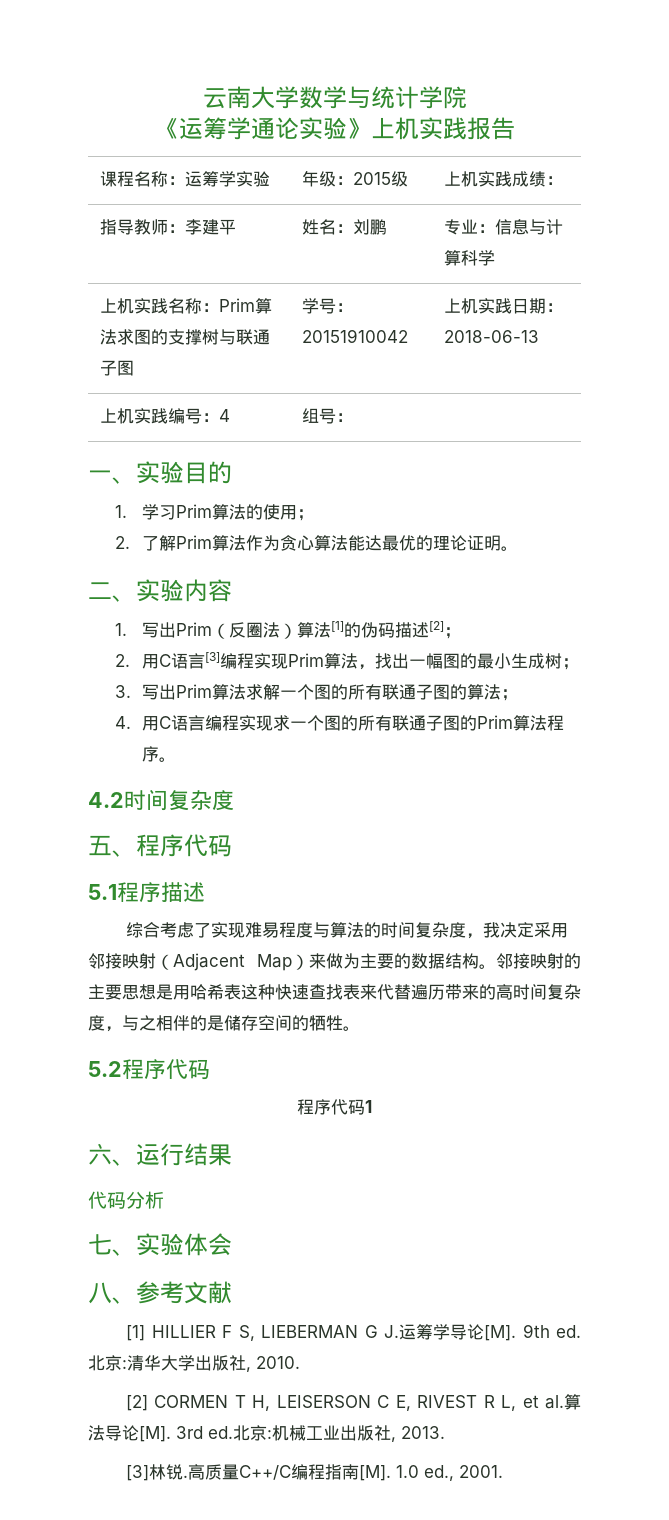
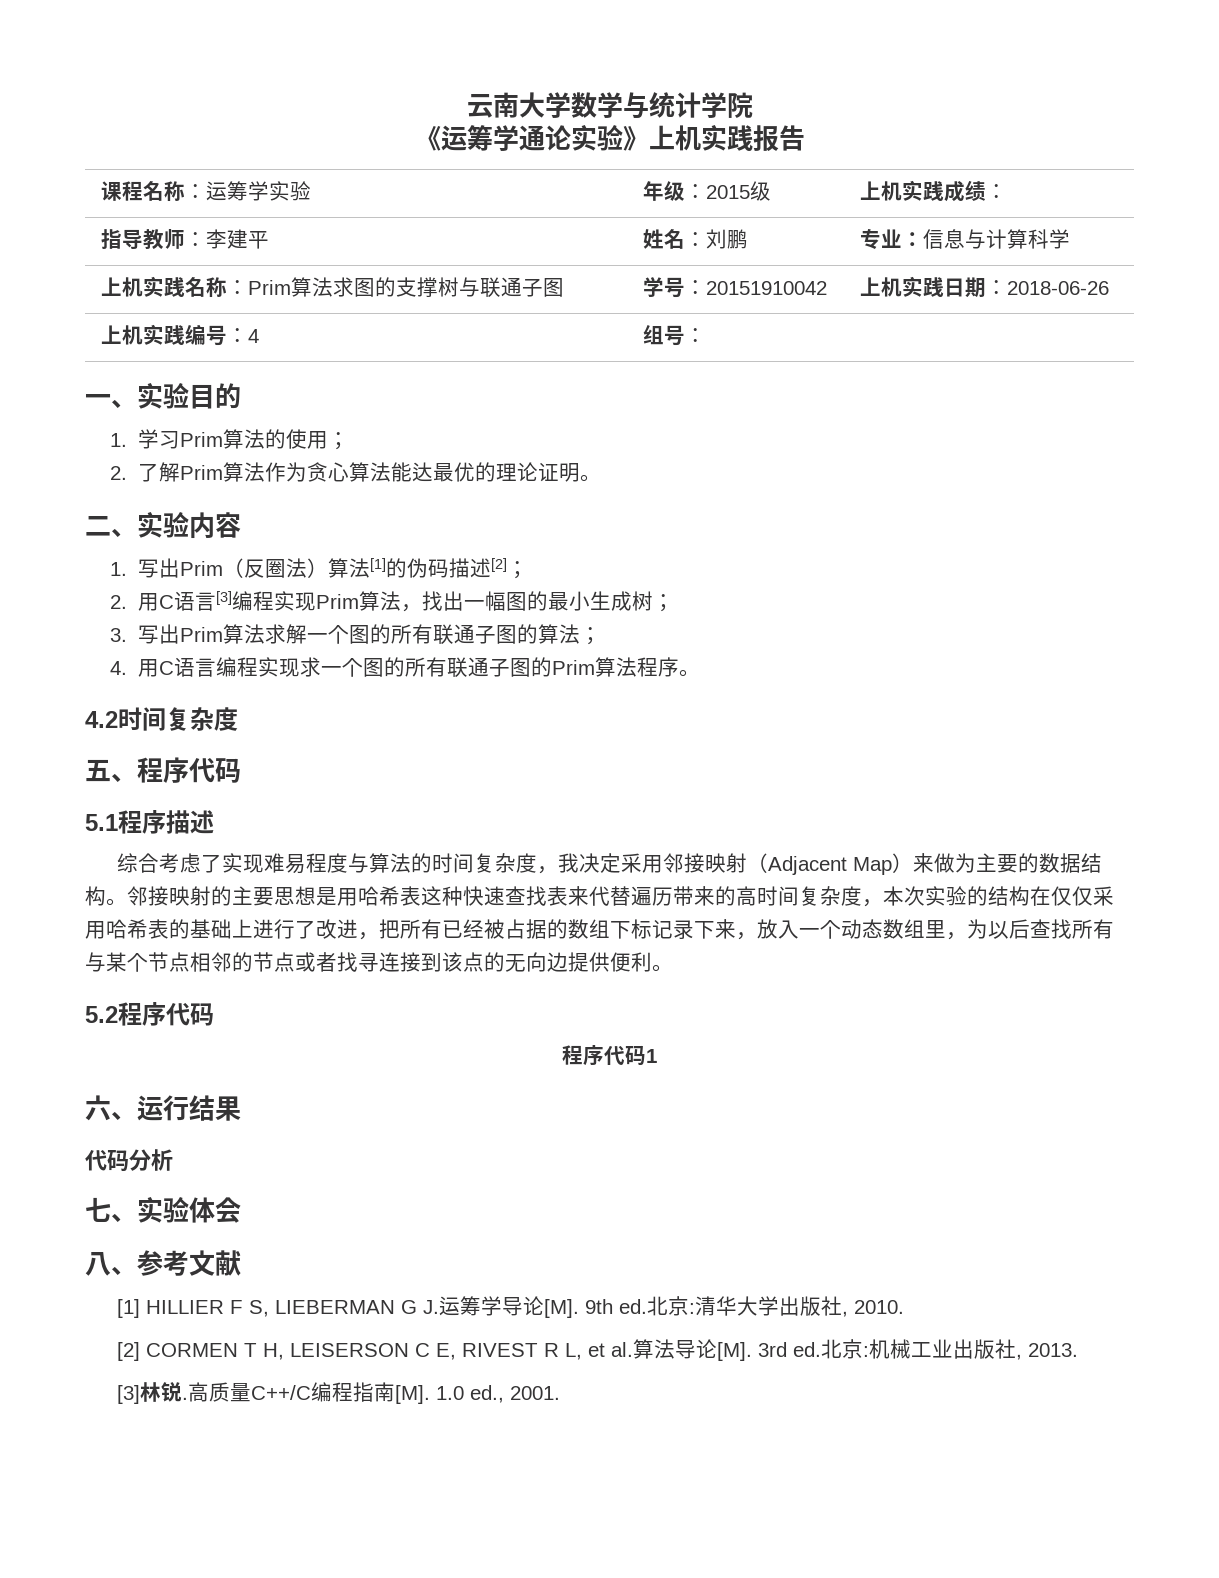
[443,330,539,343] 2018-06-13 -> [1007,281,1110,295] 2018-06-26
[122,1015,343,1031] 与之相伴的是储存空间的牺牲 -> [883,886,1114,906] [85,919,1114,940] [85,952,652,972] 本次实验的结构在仅仅采用哈希表的基础上进行了改进，把所有已经被占据的数组下标记录下来，放入一个动态数组里，为以后查找所有与某个节点相邻的节点或者找寻连接到该点的无向边提供便利

